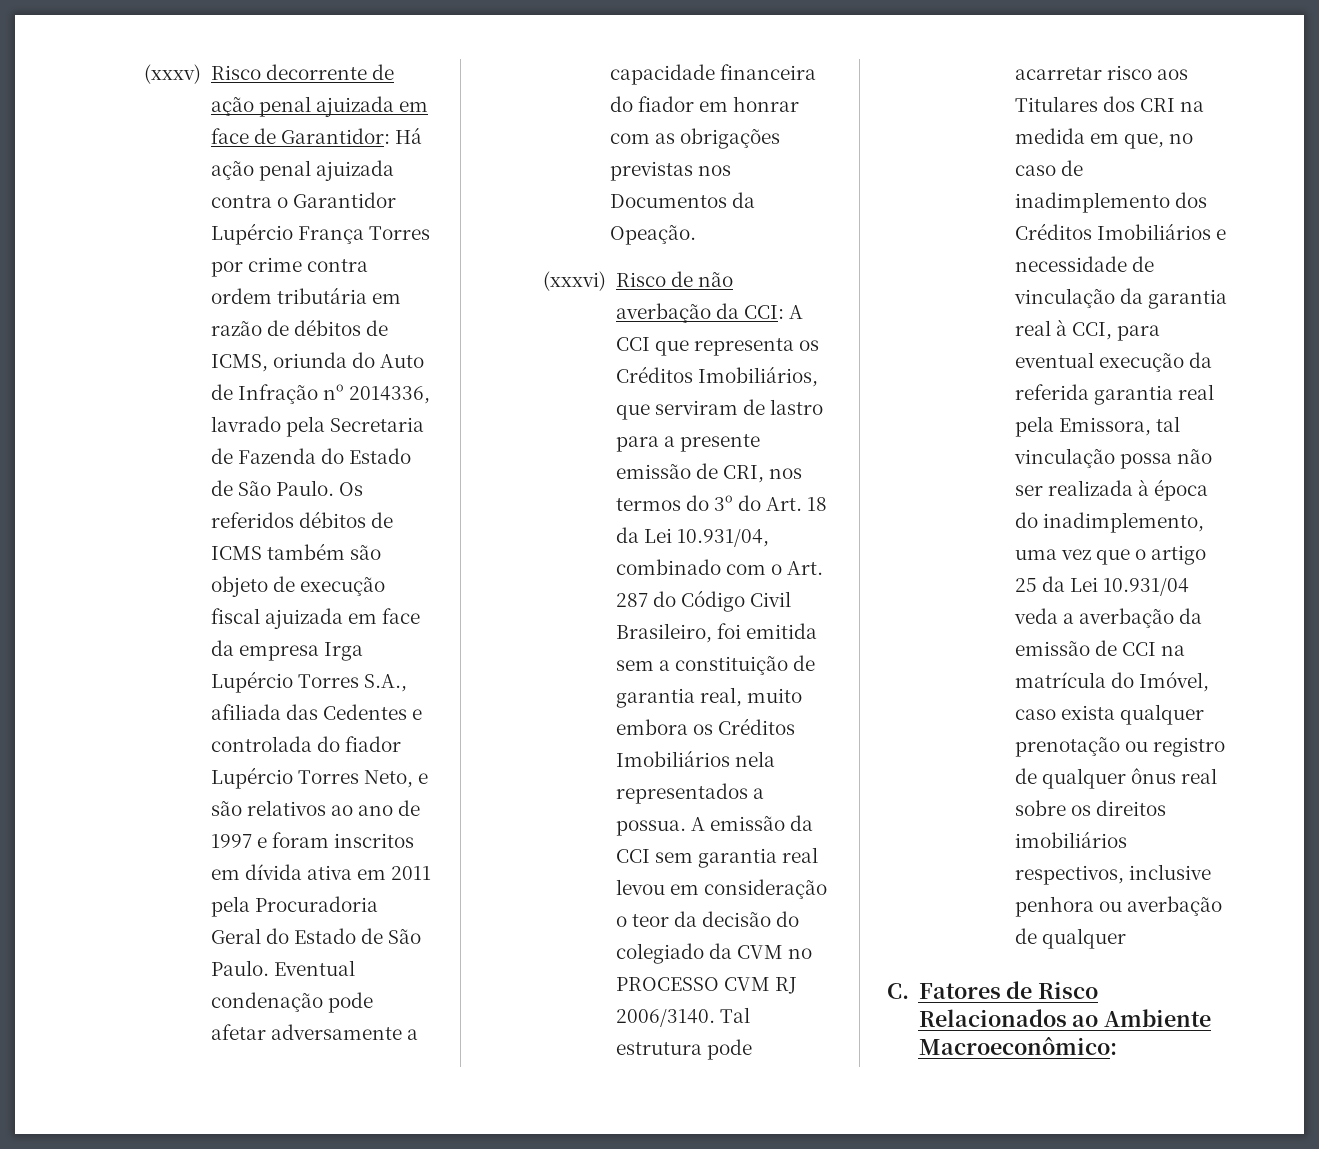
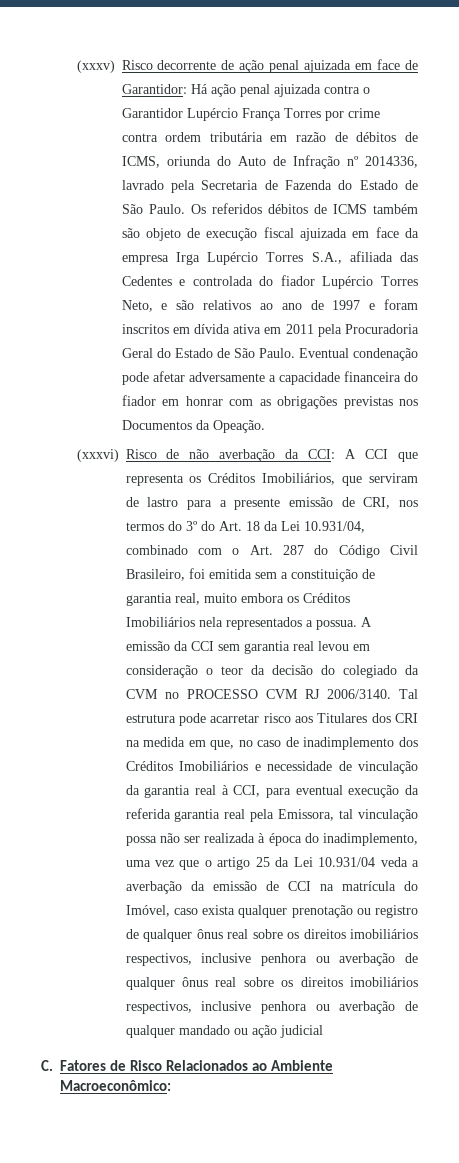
(1126, 938) none -> [181,977,419,987] [125,1001,418,1014] [125,1025,323,1038] ônus real sobre os direitos imobiliários respectivos, inclusive penhora ou averbação de qualquer mandado ou ação judicial

